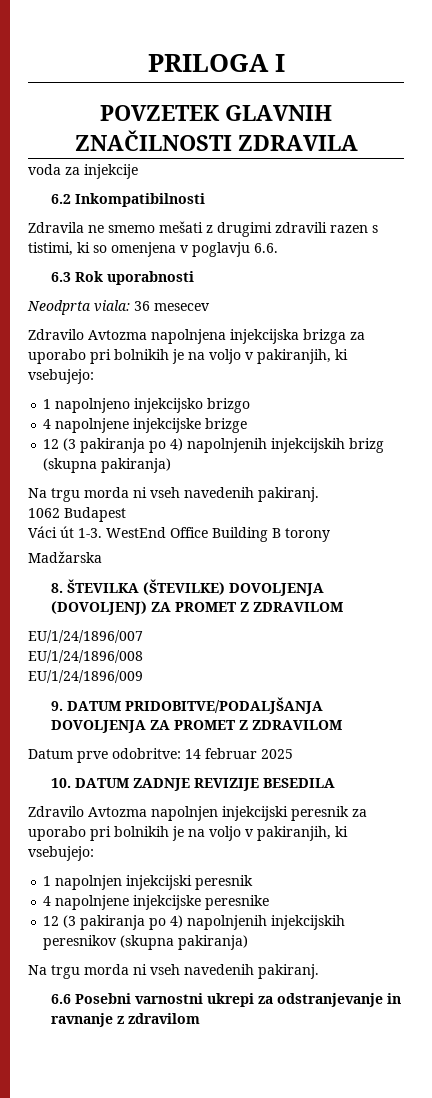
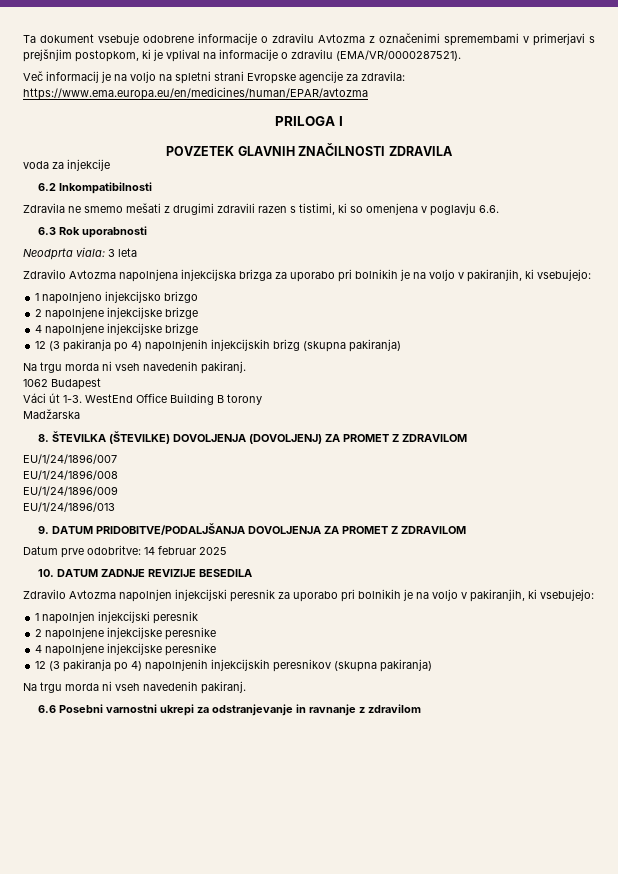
(147, 63) none -> [23,33,595,46] [23,49,461,62] [23,71,405,84] [23,87,368,100] Ta dokument vsebuje odobrene informacije o zdravilu Avtozma z označenimi spremembami v primerjavi s prejšnjim postopkom, ki je vplival na informacije o zdravilu (EMA/VR/0000287521). // Več informacij je na voljo na spletni strani Evropske agencije za zdravila: https://www.ema.europa.eu/en/medicines/human/EPAR/avtozma //
[134,301,210,311] 36 mesecev -> [108,248,137,257] 3 leta
(251, 405) none -> [35,307,199,320] // 2 napolnjene injekcijske brizge
(143, 676) none -> [23,502,115,512] // EU/1/24/1896/013
(254, 882) none -> [35,627,217,640] // 2 napolnjene injekcijske peresnike

